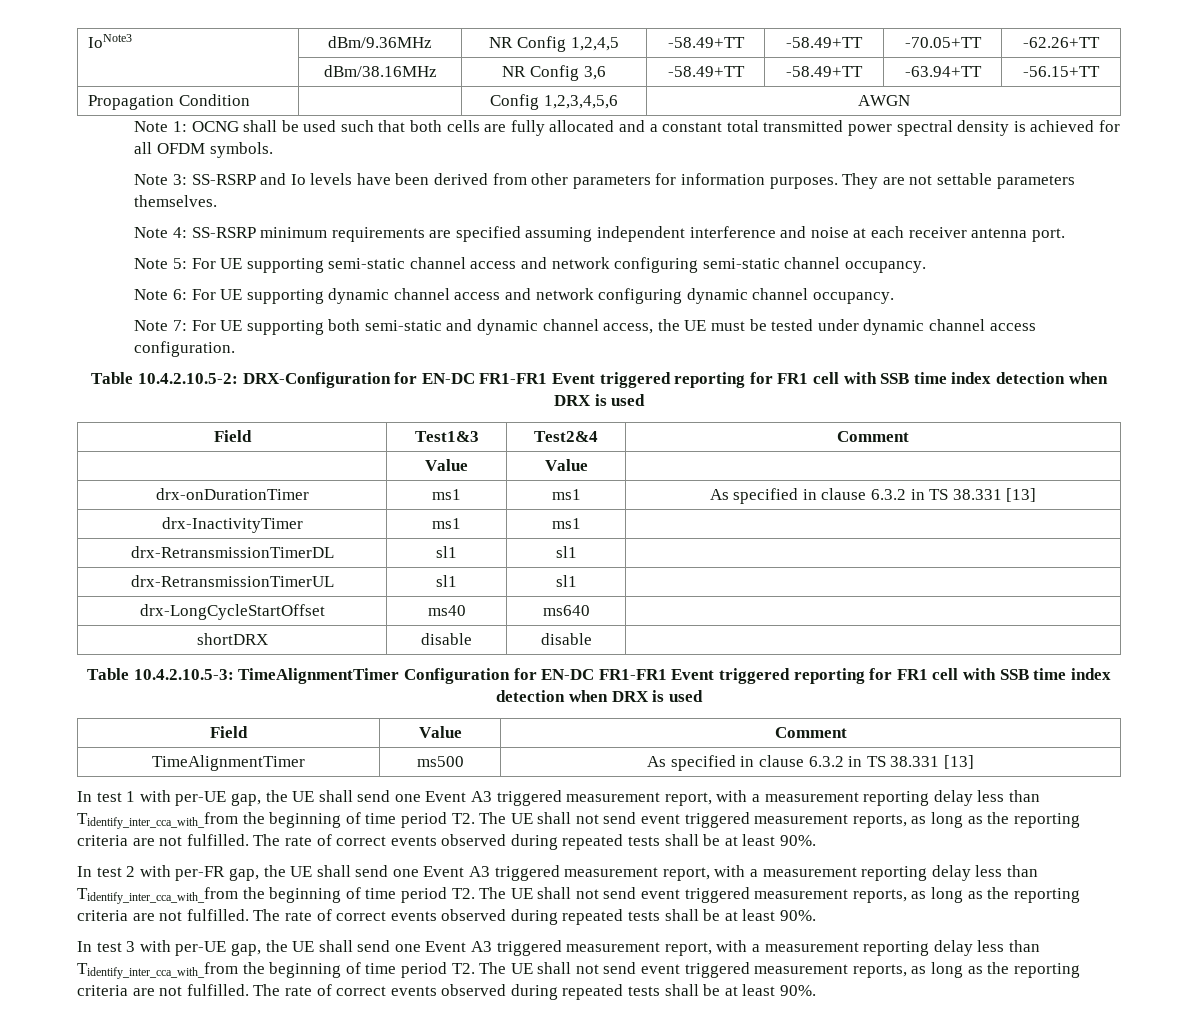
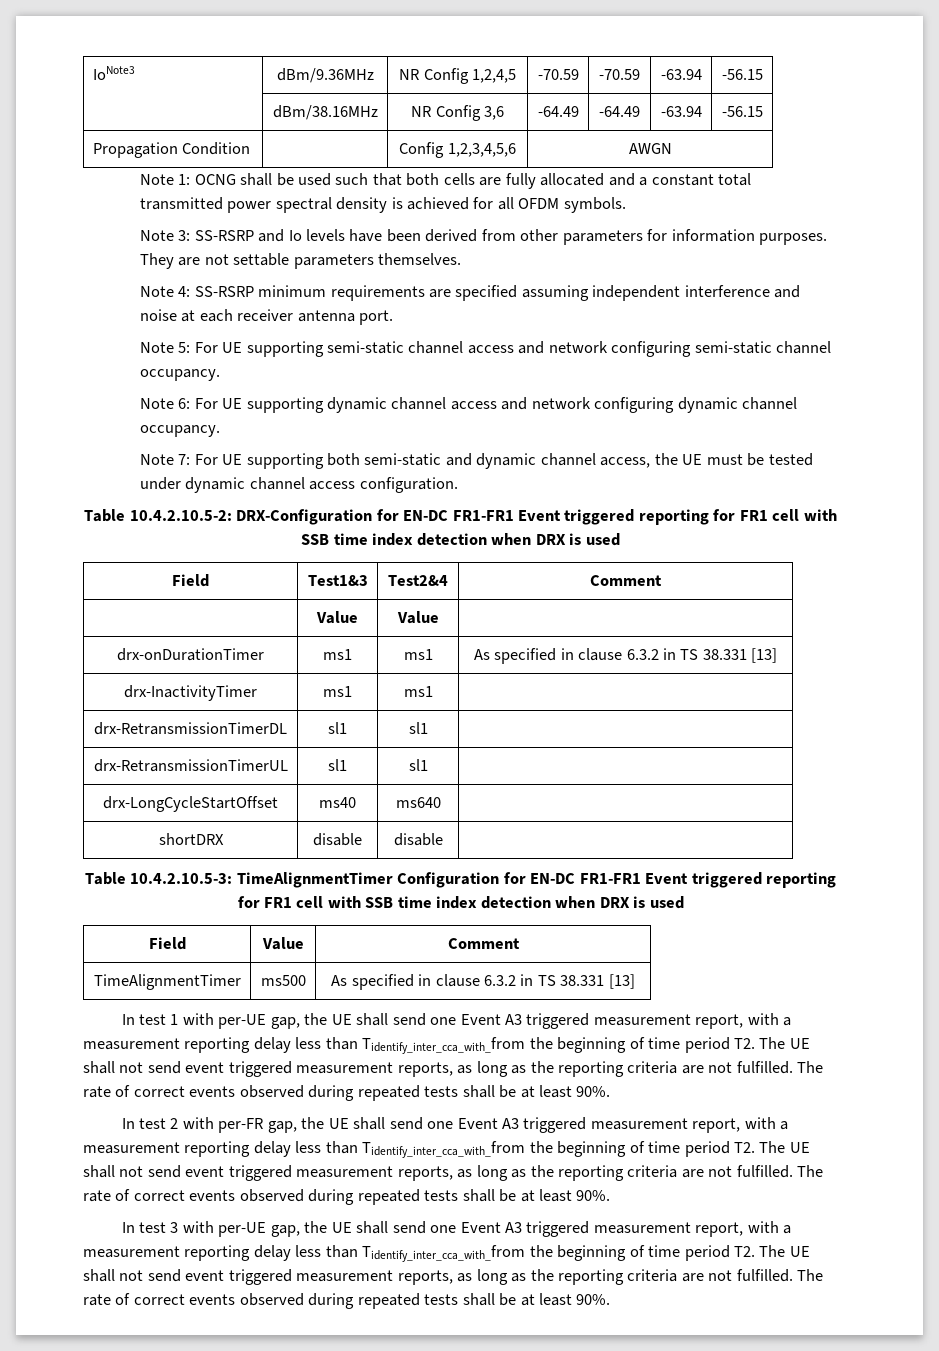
[667,37,745,48] [786,37,863,48] [904,37,982,48] [1023,37,1100,48] -58.49+TT | -58.49+TT | -70.05+TT | -62.26+TT -> [537,69,579,80] [599,69,640,80] [660,69,702,80] [721,69,763,80] -70.59 | -70.59 | -63.94 | -56.15
[667,66,745,77] [786,66,863,77] [904,66,982,77] [1023,66,1100,77] -58.49+TT | -58.49+TT | -63.94+TT | -56.15+TT -> [537,106,579,117] [599,106,640,117] [660,106,702,117] [721,106,763,117] -64.49 | -64.49 | -63.94 | -56.15

